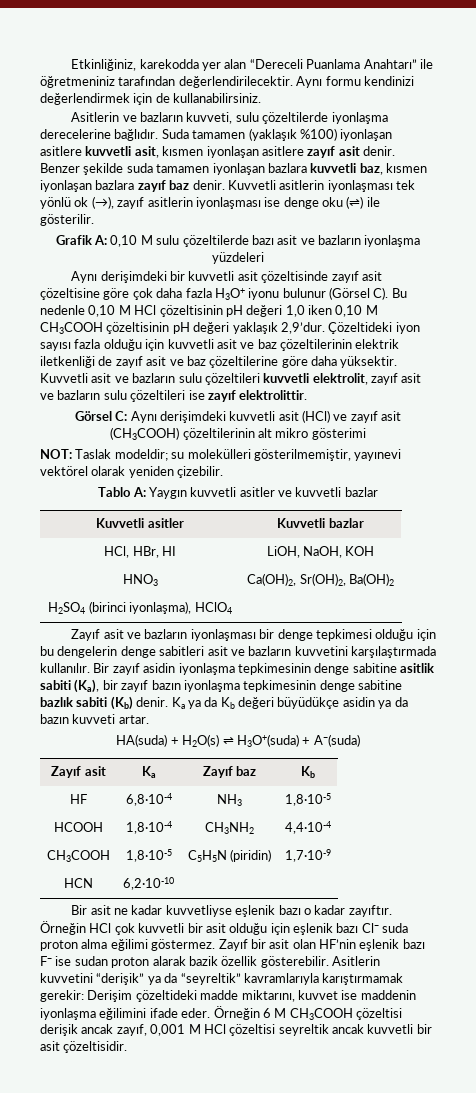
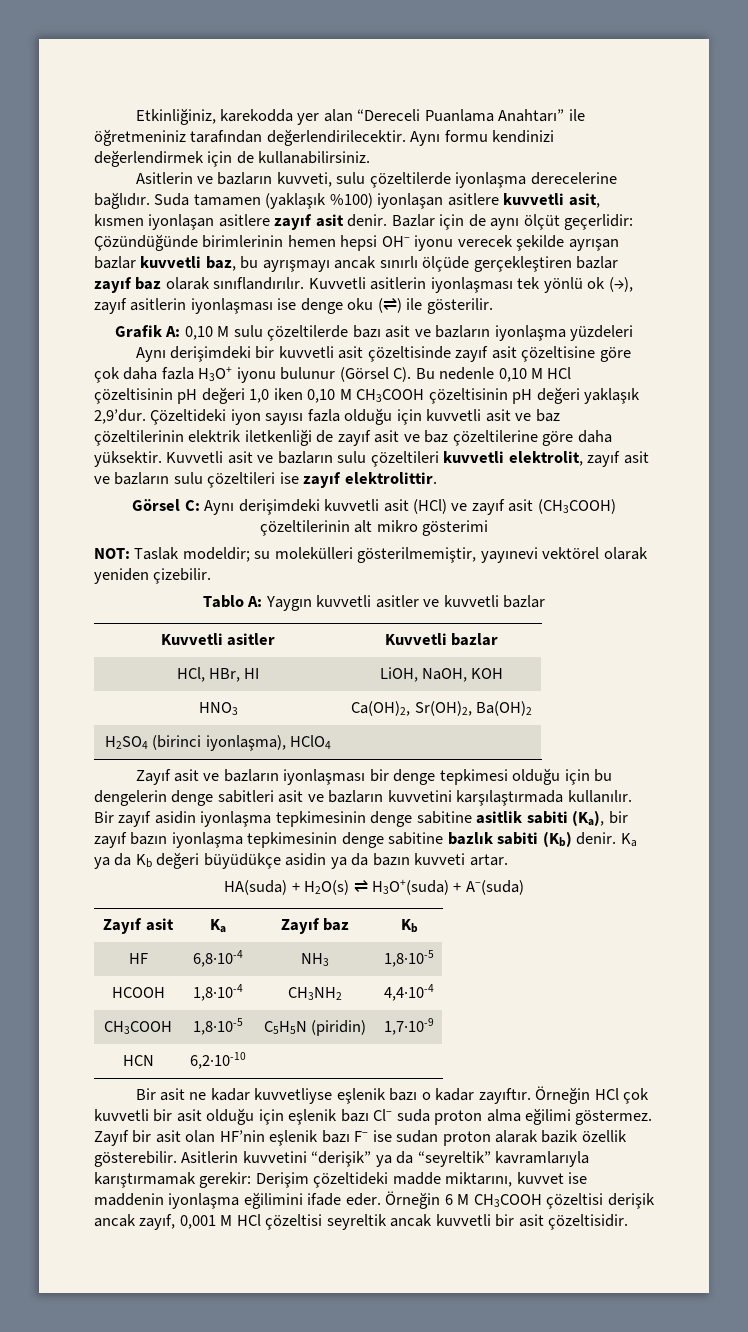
[40,163,427,175] [40,180,225,192] Benzer şekilde suda tamamen iyonlaşan bazlara kuvvetli baz, kısmen iyonlaşan bazlara zayıf baz denir. -> [391,214,634,230] [94,234,619,251] [94,256,619,272] [94,277,305,293] Bazlar için de aynı ölçüt geçerlidir: Çözündüğünde birimlerinin hemen hepsi OH− iyonu verecek şekilde ayrışan bazlar kuvvetli baz, bu ayrışmayı ancak sınırlı ölçüde gerçekleştiren bazlar zayıf baz olarak sınıflandırılır.

